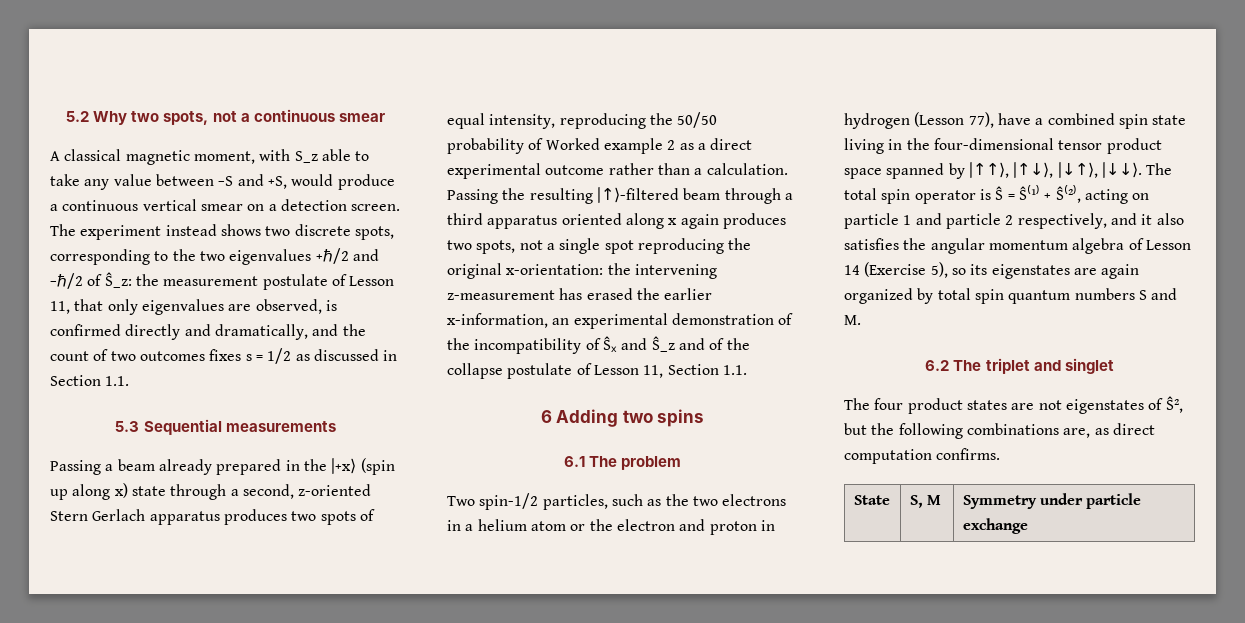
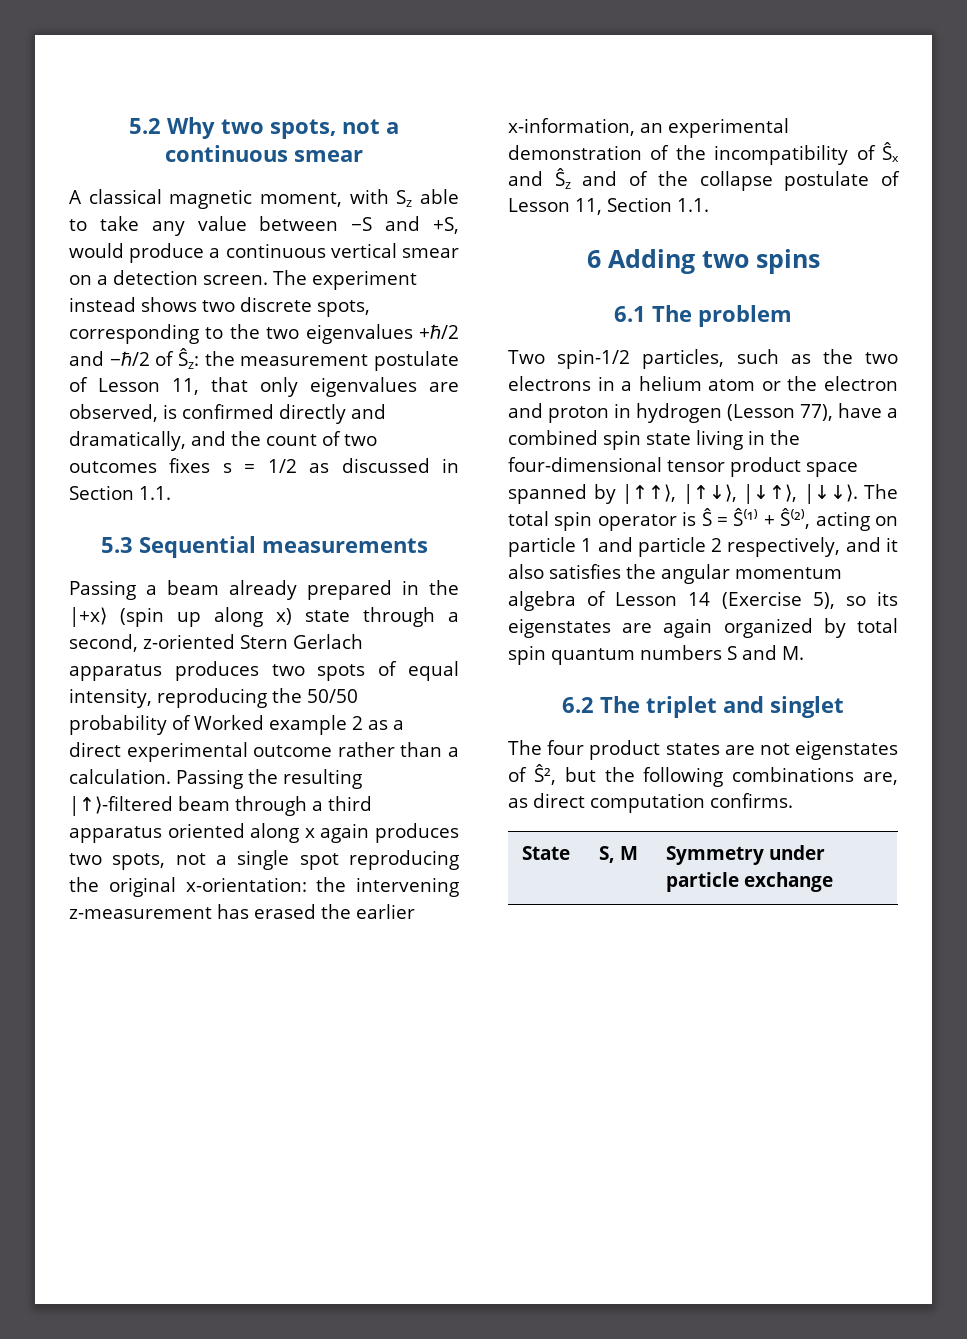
[294,151,318,163] S_z -> [396,190,413,207] Sz
[104,272,132,288] Ŝ_z: -> [178,348,199,369] Ŝz:
[651,336,675,352] Ŝ_z -> [554,168,571,189] Ŝz

